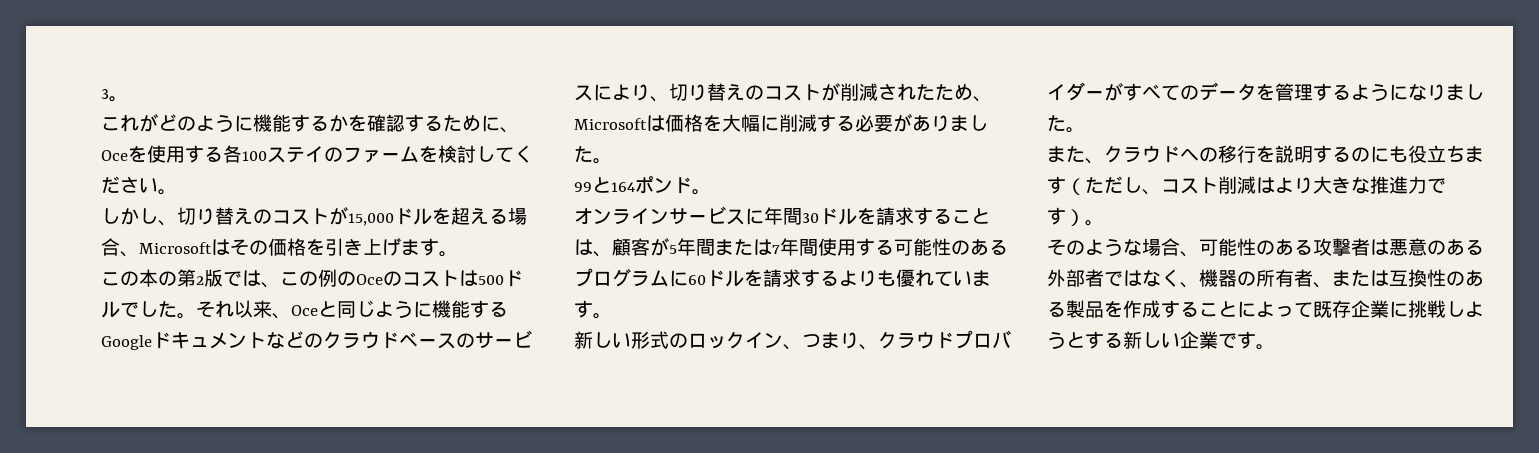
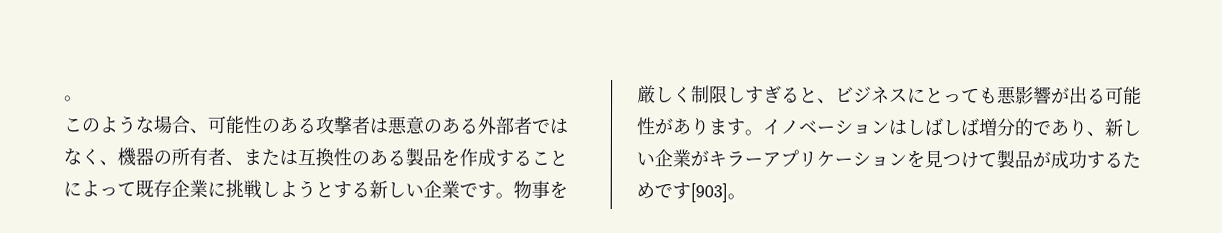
[101,89,128,102] [101,114,519,133] [101,145,533,163] [101,176,177,195] [101,207,527,226] [101,238,458,257] [101,269,523,288] [101,300,508,319] [101,330,532,350] [574,83,992,102] [574,114,988,132] [574,146,612,164] [574,176,711,195] [574,206,990,225] [574,238,1008,257] [574,268,991,287] [574,300,612,319] [574,330,1011,350] [1047,82,1484,101] [1047,115,1085,133] [1047,145,1484,164] [1047,176,1446,195] [1047,207,1104,226] [1047,239,1066,255] 3。 // これがどのように機能するかを確認するために、Oceを使用する各100ステイのファームを検討してください。 // しかし、切り替えのコストが15,000ドルを超える場合、Microsoftはその価格を引き上げます。 // この本の第2版では、この例のOceのコストは500ドルでした。それ以来、Oceと同じように機能するGoogleドキュメントなどのクラウドベースのサービスにより、切り替えのコストが削減されたため、Microsoftは価格を大幅に削減する必要がありました。 // 99と164ポンド。 // オンラインサービスに年間30ドルを請求することは、顧客が5年間または7年間使用する可能性のあるプログラムに60ドルを請求するよりも優れています。 // 新しい形式のロックイン、つまり、クラウドプロバイダーがすべてのデータを管理するようになりました。 // また、クラウドへの移行を説明するのにも役立ちます（ただし、コスト削減はより大きな推進力です）。 // そ -> [64,95,83,102] [63,117,82,133] 。 // こ
(1275, 347) none -> [513,180,568,199] [637,85,1142,105] [636,117,1141,137] [636,149,1141,169] [636,182,746,203] 物事を厳しく制限しすぎると、ビジネスにとっても悪影響が出る可能性があります。イノベーションはしばしば増分的であり、新しい企業がキラーアプリケーションを見つけて製品が成功するためです[903]。

